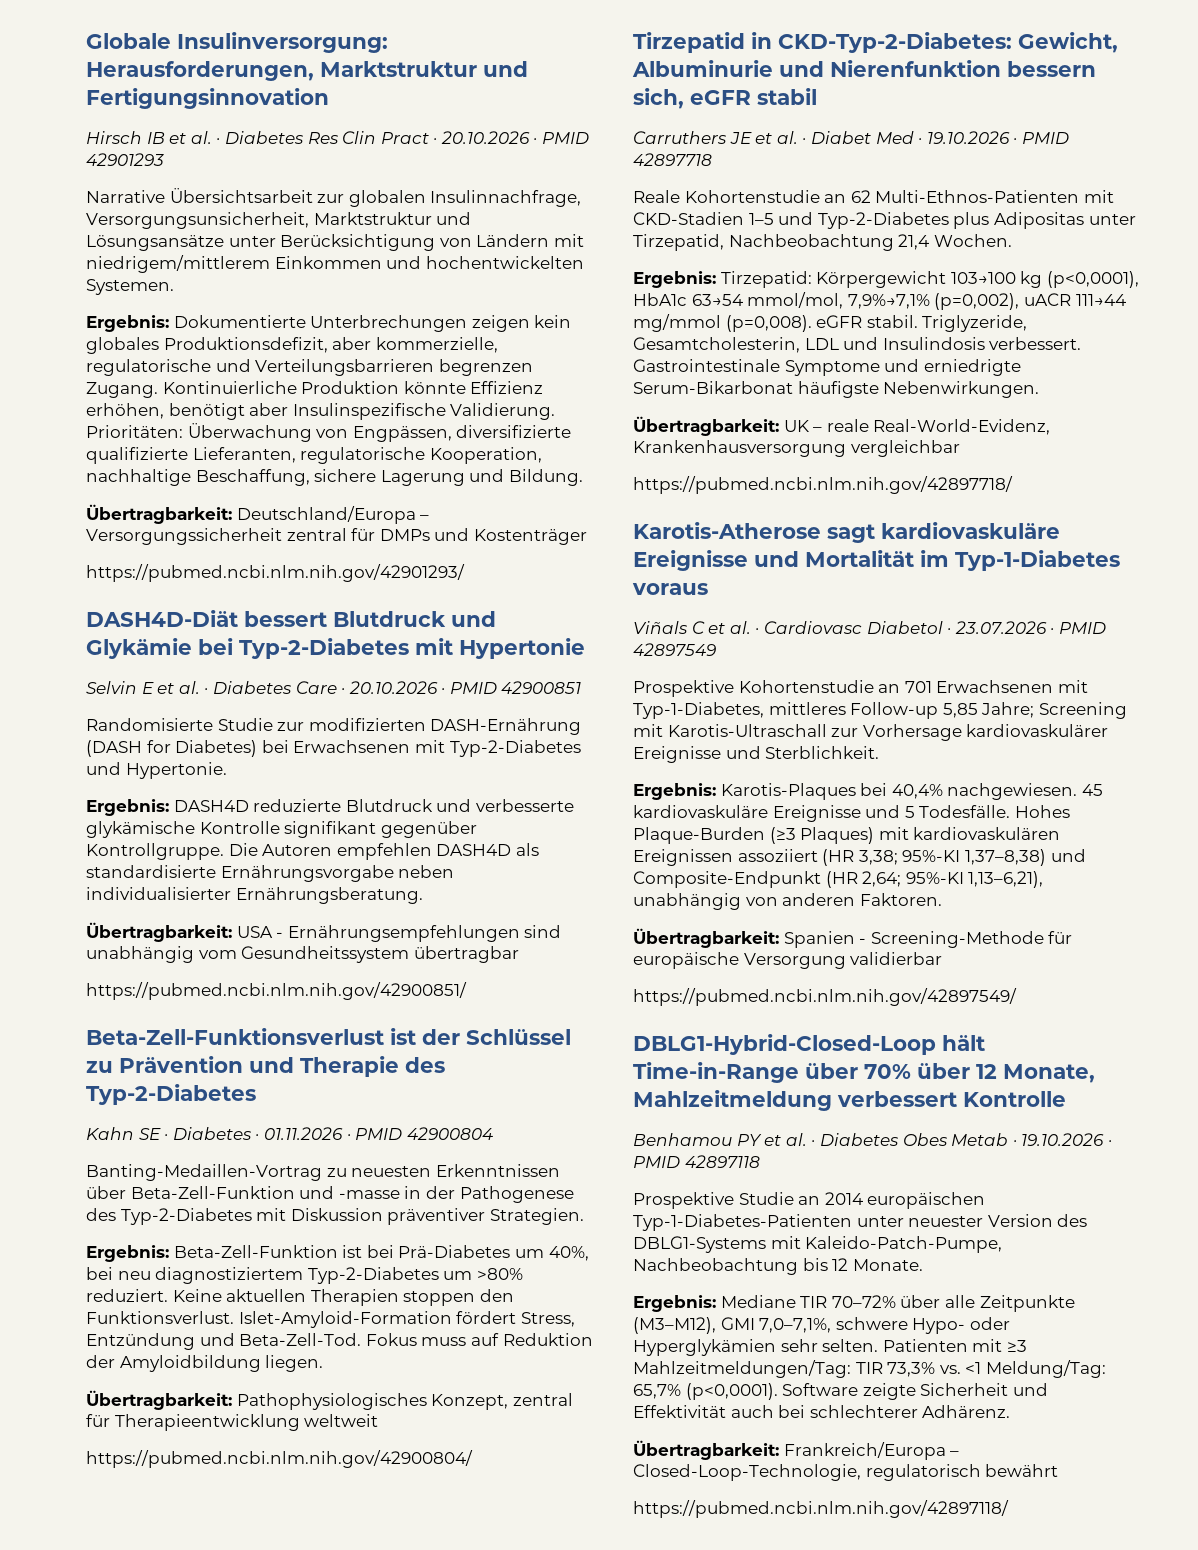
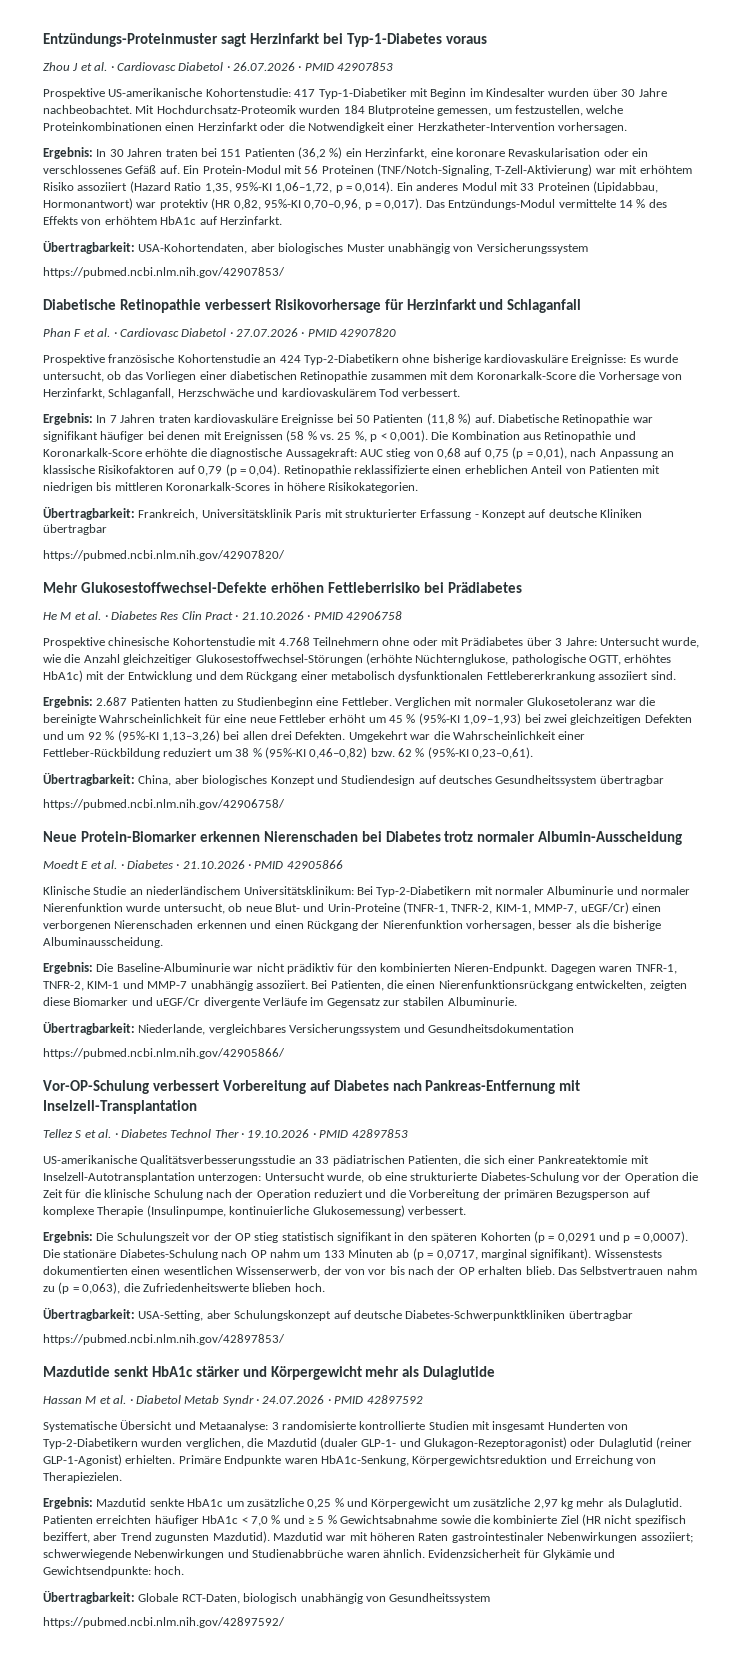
[86,32,388,53] [86,61,528,81] [86,88,329,109] [86,131,165,144] Globale Insulinversorgung: Herausforderungen, Marktstruktur und Fertigungsinnovation // Hirsch IB -> [43,33,487,47] [43,62,394,71] [43,88,667,99] [43,105,624,116] [43,122,627,133] [43,147,648,159] [43,164,692,176] [43,181,658,193] [43,198,667,210] [43,216,282,225] [43,240,588,254] [43,267,285,278] [43,299,582,313] [43,328,397,337] [43,354,679,365] [43,371,682,382] [43,388,461,399] [43,413,653,425] [43,430,636,442] [43,447,674,459] [43,464,661,476] [43,482,419,493] [43,506,643,520] [43,524,107,535] [43,550,285,561] [43,582,522,593] [43,612,72,620] Entzündungs-Proteinmuster sagt Herzinfarkt bei Typ-1-Diabetes voraus // Zhou J et al. · Cardiovasc Diabetol · 26.07.2026 · PMID 42907853 // Prospektive US-amerikanische Kohortenstudie: 417 Typ-1-Diabetiker mit Beginn im Kindesalter wurden über 30 Jahre nachbeobachtet. Mit Hochdurchsatz-Proteomik wurden 184 Blutproteine gemessen, um festzustellen, welche Proteinkombinationen einen Herzinfarkt oder die Notwendigkeit einer Herzkatheter-Intervention vorhersagen. // Ergebnis: In 30 Jahren traten bei 151 Patienten (36,2 %) ein Herzinfarkt, eine koronare Revaskularisation oder ein verschlossenes Gefäß auf. Ein Protein-Modul mit 56 Proteinen (TNF/Notch-Signaling, T-Zell-Aktivierung) war mit erhöhtem Risiko assoziiert (Hazard Ratio 1,35, 95%-KI 1,06–1,72, p = 0,014). Ein anderes Modul mit 33 Proteinen (Lipidabbau, Hormonantwort) war protektiv (HR 0,82, 95%-KI 0,70–0,96, p = 0,017). Das Entzündungs-Modul vermittelte 14 % des Effekts von erhöhtem HbA1c auf Herzinfarkt. // Übertragbarkeit: USA-Kohortendaten, aber biologisches Muster unabhängig von Versicherungssystem // https://pubmed.ncbi.nlm.nih.gov/42907853/ // Diabetische Retinopathie verbessert Risikovorhersage für Herzinfarkt und Schlaganfall // Phan F et al. · Cardiovasc Diabetol · 27.07.2026 · PMID 42907820 // Prospektive französische Kohortenstudie an 424 Typ-2-Diabetikern ohne bisherige kardiovaskuläre Ereignisse: Es wurde untersucht, ob das Vorliegen einer diabetischen Retinopathie zusammen mit dem Koronarkalk-Score die Vorhersage von Herzinfarkt, Schlaganfall, Herzschwäche und kardiovaskulärem Tod verbessert. // Ergebnis: In 7 Jahren traten kardiovaskuläre Ereignisse bei 50 Patienten (11,8 %) auf. Diabetische Retinopathie war signifikant häufiger bei denen mit Ereignissen (58 % vs. 25 %, p < 0,001). Die Kombination aus Retinopathie und Koronarkalk-Score erhöhte die diagnostische Aussagekraft: AUC stieg von 0,68 auf 0,75 (p = 0,01), nach Anpassung an klassische Risikofaktoren auf 0,79 (p = 0,04). Retinopathie reklassifizierte einen erheblichen Anteil von Patienten mit niedrigen bis mittleren Koronarkalk-Scores in höhere Risikokategorien. // Übertragbarkeit: Frankreich, Universitätsklinik Paris mit strukturierter Erfassung - Konzept auf deutsche Kliniken übertragbar // https://pubmed.ncbi.nlm.nih.gov/42907820/ // Mehr Glukosestoffwechsel-Defekte erhöhen Fettleberrisiko bei Prädiabetes // He M
[440,131,590,144] [86,153,164,166] [86,188,582,207] [86,212,472,229] [86,234,584,251] [86,255,584,273] [86,279,174,295] [86,315,572,332] [86,337,498,354] [86,359,533,376] [86,381,544,398] [86,403,556,420] [86,423,572,442] [86,447,542,464] [86,469,583,486] [86,504,430,524] [86,528,587,545] [86,564,465,582] [86,610,496,627] [86,638,585,659] [86,681,137,694] 20.10.2026 · PMID 42901293 // Narrative Übersichtsarbeit zur globalen Insulinnachfrage, Versorgungsunsicherheit, Marktstruktur und Lösungsansätze unter Berücksichtigung von Ländern mit niedrigem/mittlerem Einkommen und hochentwickelten Systemen. // Ergebnis: Dokumentierte Unterbrechungen zeigen kein globales Produktionsdefizit, aber kommerzielle, regulatorische und Verteilungsbarrieren begrenzen Zugang. Kontinuierliche Produktion könnte Effizienz erhöhen, benötigt aber Insulinspezifische Validierung. Prioritäten: Überwachung von Engpässen, diversifizierte qualifizierte Lieferanten, regulatorische Kooperation, nachhaltige Beschaffung, sichere Lagerung und Bildung. // Übertragbarkeit: Deutschland/Europa – Versorgungssicherheit zentral für DMPs und Kostenträger // https://pubmed.ncbi.nlm.nih.gov/42901293/ // DASH4D-Diät bessert Blutdruck und Glykämie bei Typ-2-Diabetes mit Hypertonie // Selvin -> [241,611,402,620] [43,637,700,648] [43,653,672,665] [43,670,676,682] [43,696,655,708] [43,713,692,725] [43,730,586,742] [43,747,534,759] [43,772,664,786] [43,799,285,810] [43,831,683,845] [43,860,79,869] 21.10.2026 · PMID 42906758 // Prospektive chinesische Kohortenstudie mit 4.768 Teilnehmern ohne oder mit Prädiabetes über 3 Jahre: Untersucht wurde, wie die Anzahl gleichzeitiger Glukosestoffwechsel-Störungen (erhöhte Nüchternglukose, pathologische OGTT, erhöhtes HbA1c) mit der Entwicklung und dem Rückgang einer metabolisch dysfunktionalen Fettlebererkrankung assoziiert sind. // Ergebnis: 2.687 Patienten hatten zu Studienbeginn eine Fettleber. Verglichen mit normaler Glukosetoleranz war die bereinigte Wahrscheinlichkeit für eine neue Fettleber erhöht um 45 % (95%-KI 1,09–1,93) bei zwei gleichzeitigen Defekten und um 92 % (95%-KI 1,13–3,26) bei allen drei Defekten. Umgekehrt war die Wahrscheinlichkeit einer Fettleber-Rückbildung reduziert um 38 % (95%-KI 0,46–0,82) bzw. 62 % (95%-KI 0,23–0,61). // Übertragbarkeit: China, aber biologisches Konzept und Studiendesign auf deutsches Gesundheitssystem übertragbar // https://pubmed.ncbi.nlm.nih.gov/42906758/ // Neue Protein-Biomarker erkennen Nierenschaden bei Diabetes trotz normaler Albumin-Ausscheidung // Moedt
[295,681,582,694] [86,718,582,735] [86,740,581,757] [86,762,227,779] [86,799,574,816] [86,821,477,838] [86,843,539,860] [86,865,455,882] [86,887,423,904] [86,922,562,942] [86,946,519,963] [86,982,467,1000] [86,1028,571,1045] [86,1056,445,1077] [86,1084,256,1105] [86,1127,493,1140] [86,1164,560,1181] [86,1186,574,1203] [86,1208,584,1225] [86,1245,589,1262] [86,1267,523,1284] [86,1289,514,1306] [86,1311,575,1328] [86,1333,593,1350] [86,1355,324,1372] [86,1390,573,1410] [86,1414,379,1431] [86,1450,473,1468] [633,32,1118,53] [632,60,1096,77] [633,88,817,109] [633,131,1069,144] [633,153,712,166] [633,190,1114,203] [633,212,1136,229] [633,234,1012,251] [633,271,1139,288] [633,292,1126,310] [633,314,1028,332] [633,337,1082,353] [633,359,1021,376] [633,381,1040,398] [633,416,1051,436] [633,440,960,457] [633,476,1013,494] [633,522,1060,543] [633,550,1120,571] [632,583,708,595] [633,621,1106,634] [633,643,716,656] [633,680,1088,697] [633,702,1127,719] [633,724,1109,741] [633,746,880,763] [633,783,1103,800] [633,805,1070,822] [633,827,1061,844] [633,849,1086,866] [633,871,1044,888] [633,893,942,910] [633,928,1073,948] [633,952,943,969] [633,988,1017,1006] [633,1034,985,1055] [633,1062,1095,1083] [633,1090,1066,1111] [633,1133,1112,1146] [633,1155,760,1168] [633,1192,986,1209] [633,1214,1088,1231] [633,1236,1003,1253] [633,1258,923,1275] [633,1295,1075,1312] [633,1317,1010,1334] [633,1339,1027,1356] [633,1360,1106,1378] [633,1383,1048,1400] [633,1405,1011,1418] [633,1440,960,1460] [633,1464,1059,1481] [633,1500,1009,1518] Care · 20.10.2026 · PMID 42900851 // Randomisierte Studie zur modifizierten DASH-Ernährung (DASH for Diabetes) bei Erwachsenen mit Typ-2-Diabetes und Hypertonie. // Ergebnis: DASH4D reduzierte Blutdruck und verbesserte glykämische Kontrolle signifikant gegenüber Kontrollgruppe. Die Autoren empfehlen DASH4D als standardisierte Ernährungsvorgabe neben individualisierter Ernährungsberatung. // Übertragbarkeit: USA - Ernährungsempfehlungen sind unabhängig vom Gesundheitssystem übertragbar // https://pubmed.ncbi.nlm.nih.gov/42900851/ // Beta-Zell-Funktionsverlust ist der Schlüssel zu Prävention und Therapie des Typ-2-Diabetes // Kahn SE · Diabetes · 01.11.2026 · PMID 42900804 // Banting-Medaillen-Vortrag zu neuesten Erkenntnissen über Beta-Zell-Funktion und -masse in der Pathogenese des Typ-2-Diabetes mit Diskussion präventiver Strategien. // Ergebnis: Beta-Zell-Funktion ist bei Prä-Diabetes um 40%, bei neu diagnostiziertem Typ-2-Diabetes um >80% reduziert. Keine aktuellen Therapien stoppen den Funktionsverlust. Islet-Amyloid-Formation fördert Stress, Entzündung und Beta-Zell-Tod. Fokus muss auf Reduktion der Amyloidbildung liegen. // Übertragbarkeit: Pathophysiologisches Konzept, zentral für Therapieentwicklung weltweit // https://pubmed.ncbi.nlm.nih.gov/42900804/ // Tirzepatid in CKD-Typ-2-Diabetes: Gewicht, Albuminurie und Nierenfunktion bessern sich, eGFR stabil // Carruthers JE et al. · Diabet Med · 19.10.2026 · PMID 42897718 // Reale Kohortenstudie an 62 Multi-Ethnos-Patienten mit CKD-Stadien 1–5 und Typ-2-Diabetes plus Adipositas unter Tirzepatid, Nachbeobachtung 21,4 Wochen. // Ergebnis: Tirzepatid: Körpergewicht 103→100 kg (p<0,0001), HbA1c 63→54 mmol/mol, 7,9%→7,1% (p=0,002), uACR 111→44 mg/mmol (p=0,008). eGFR stabil. Triglyzeride, Gesamtcholesterin, LDL und Insulindosis verbessert. Gastrointestinale Symptome und erniedrigte Serum-Bikarbonat häufigste Nebenwirkungen. // Übertragbarkeit: UK – reale Real-World-Evidenz, Krankenhausversorgung vergleichbar // https://pubmed.ncbi.nlm.nih.gov/42897718/ // Karotis-Atherose sagt kardiovaskuläre Ereignisse und Mortalität im Typ-1-Diabetes voraus // Viñals C et al. · Cardiovasc Diabetol · 23.07.2026 · PMID 42897549 // Prospektive Kohortenstudie an 701 Erwachsenen mit Typ-1-Diabetes, mittleres Follow-up 5,85 Jahre; Screening mit Karotis-Ultraschall zur Vorhersage kardiovaskulärer Ereignisse und Sterblichkeit. // Ergebnis: Karotis-Plaques bei 40,4% nachgewiesen. 45 kardiovaskuläre Ereignisse und 5 Todesfälle. Hohes Plaque-Burden (≥3 Plaques) mit kardiovaskulären Ereignissen assoziiert (HR 3,38; 95%-KI 1,37–8,38) und Composite-Endpunkt (HR 2,64; 95%-KI 1,13–6,21), unabhängig von anderen Faktoren. // Übertragbarkeit: Spanien - Screening-Methode für europäische Versorgung validierbar // https://pubmed.ncbi.nlm.nih.gov/42897549/ // DBLG1-Hybrid-Closed-Loop hält Time-in-Range über 70% über 12 Monate, Mahlzeitmeldung verbessert Kontrolle // Benhamou PY et al. · Diabetes Obes Metab · 19.10.2026 · PMID 42897118 // Prospektive Studie an 2014 europäischen Typ-1-Diabetes-Patienten unter neuester Version des DBLG1-Systems mit Kaleido-Patch-Pumpe, Nachbeobachtung bis 12 Monate. // Ergebnis: Mediane TIR 70–72% über alle Zeitpunkte (M3–M12), GMI 7,0–7,1%, schwere Hypo- oder Hyperglykämien sehr selten. Patienten mit ≥3 Mahlzeitmeldungen/Tag: TIR 73,3% vs. <1 Meldung/Tag: 65,7% (p<0,0001). Software zeigte Sicherheit und Effektivität auch bei schlechterer Adhärenz. // Übertragbarkeit: Frankreich/Europa – Closed-Loop-Technologie, regulatorisch bewährt // https://pubmed.ncbi.nlm.nih.gov/42897118/ -> [176,860,343,869] [43,886,691,897] [43,902,661,914] [43,920,661,931] [43,937,163,948] [43,962,677,974] [43,980,687,991] [43,997,517,1008] [43,1021,574,1035] [43,1048,285,1059] [43,1080,581,1094] [43,1100,197,1114] [43,1129,408,1138] [43,1155,649,1166] [43,1172,699,1183] [43,1189,650,1200] [43,1205,466,1217] [43,1231,689,1243] [43,1248,662,1260] [43,1266,697,1277] [43,1282,325,1294] [43,1307,633,1321] [43,1334,285,1345] [43,1366,496,1380] [43,1395,423,1406] [43,1420,629,1432] [43,1437,693,1449] [43,1454,657,1466] [43,1472,122,1483] [43,1497,682,1509] [43,1514,686,1526] [43,1531,693,1543] [43,1549,616,1560] [43,1566,185,1577] [43,1590,491,1604] [43,1617,285,1628] · 21.10.2026 · PMID 42905866 // Klinische Studie an niederländischem Universitätsklinikum: Bei Typ-2-Diabetikern mit normaler Albuminurie und normaler Nierenfunktion wurde untersucht, ob neue Blut- und Urin-Proteine (TNFR-1, TNFR-2, KIM-1, MMP-7, uEGF/Cr) einen verborgenen Nierenschaden erkennen und einen Rückgang der Nierenfunktion vorhersagen, besser als die bisherige Albuminausscheidung. // Ergebnis: Die Baseline-Albuminurie war nicht prädiktiv für den kombinierten Nieren-Endpunkt. Dagegen waren TNFR-1, TNFR-2, KIM-1 und MMP-7 unabhängig assoziiert. Bei Patienten, die einen Nierenfunktionsrückgang entwickelten, zeigten diese Biomarker und uEGF/Cr divergente Verläufe im Gegensatz zur stabilen Albuminurie. // Übertragbarkeit: Niederlande, vergleichbares Versicherungssystem und Gesundheitsdokumentation // https://pubmed.ncbi.nlm.nih.gov/42905866/ // Vor-OP-Schulung verbessert Vorbereitung auf Diabetes nach Pankreas-Entfernung mit Inselzell-Transplantation // Tellez S et al. · Diabetes Technol Ther · 19.10.2026 · PMID 42897853 // US-amerikanische Qualitätsverbesserungsstudie an 33 pädiatrischen Patienten, die sich einer Pankreatektomie mit Inselzell-Autotransplantation unterzogen: Untersucht wurde, ob eine strukturierte Diabetes-Schulung vor der Operation die Zeit für die klinische Schulung nach der Operation reduziert und die Vorbereitung der primären Bezugsperson auf komplexe Therapie (Insulinpumpe, kontinuierliche Glukosemessung) verbessert. // Ergebnis: Die Schulungszeit vor der OP stieg statistisch signifikant in den späteren Kohorten (p = 0,0291 und p = 0,0007). Die stationäre Diabetes-Schulung nach OP nahm um 133 Minuten ab (p = 0,0717, marginal signifikant). Wissenstests dokumentierten einen wesentlichen Wissenserwerb, der von vor bis nach der OP erhalten blieb. Das Selbstvertrauen nahm zu (p = 0,063), die Zufriedenheitswerte blieben hoch. // Übertragbarkeit: USA-Setting, aber Schulungskonzept auf deutsche Diabetes-Schwerpunktkliniken übertragbar // https://pubmed.ncbi.nlm.nih.gov/42897853/ // Mazdutide senkt HbA1c stärker und Körpergewicht mehr als Dulaglutide // Hassan M et al. · Diabetol Metab Syndr · 24.07.2026 · PMID 42897592 // Systematische Übersicht und Metaanalyse: 3 randomisierte kontrollierte Studien mit insgesamt Hunderten von Typ-2-Diabetikern wurden verglichen, die Mazdutid (dualer GLP-1- und Glukagon-Rezeptoragonist) oder Dulaglutid (reiner GLP-1-Agonist) erhielten. Primäre Endpunkte waren HbA1c-Senkung, Körpergewichtsreduktion und Erreichung von Therapiezielen. // Ergebnis: Mazdutid senkte HbA1c um zusätzliche 0,25 % und Körpergewicht um zusätzliche 2,97 kg mehr als Dulaglutid. Patienten erreichten häufiger HbA1c < 7,0 % und ≥ 5 % Gewichtsabnahme sowie die kombinierte Ziel (HR nicht spezifisch beziffert, aber Trend zugunsten Mazdutid). Mazdutid war mit höheren Raten gastrointestinaler Nebenwirkungen assoziiert; schwerwiegende Nebenwirkungen und Studienabbrüche waren ähnlich. Evidenzsicherheit für Glykämie und Gewichtsendpunkte: hoch. // Übertragbarkeit: Globale RCT-Daten, biologisch unabhängig von Gesundheitssystem // https://pubmed.ncbi.nlm.nih.gov/42897592/

